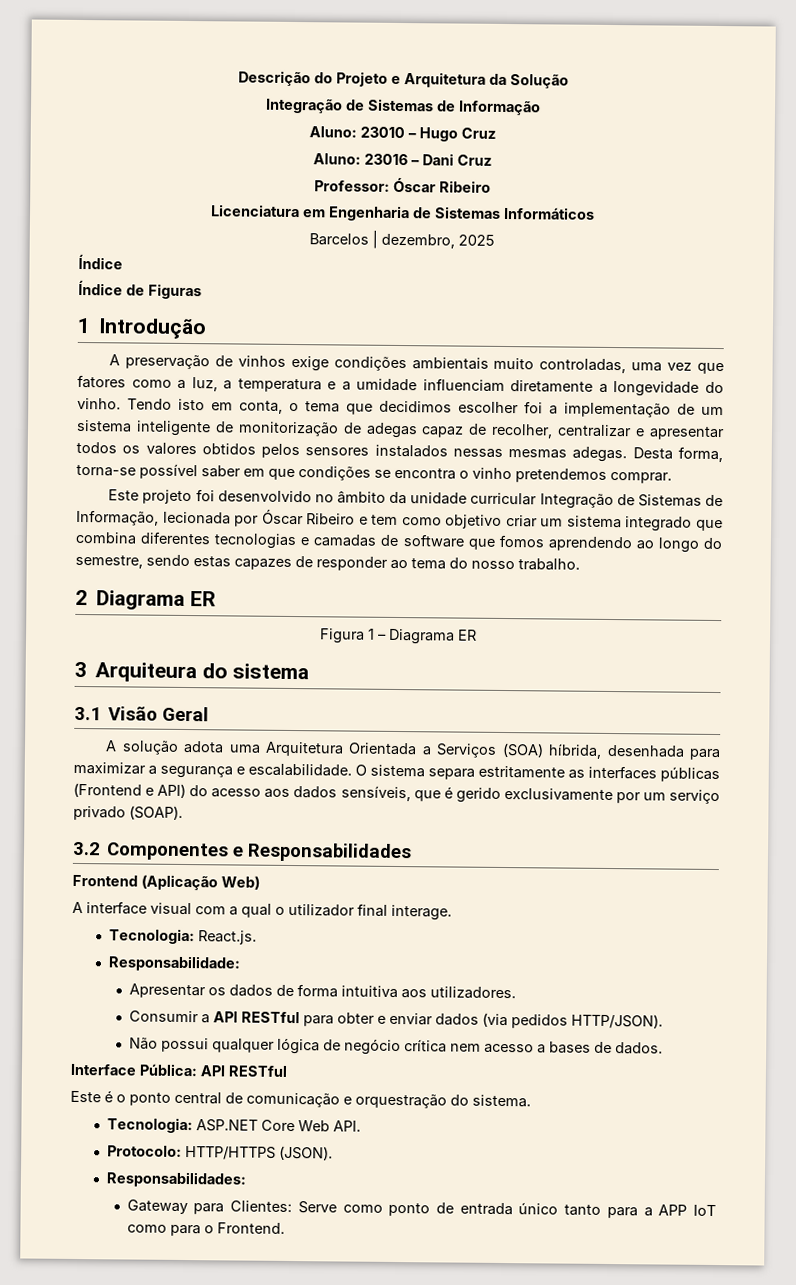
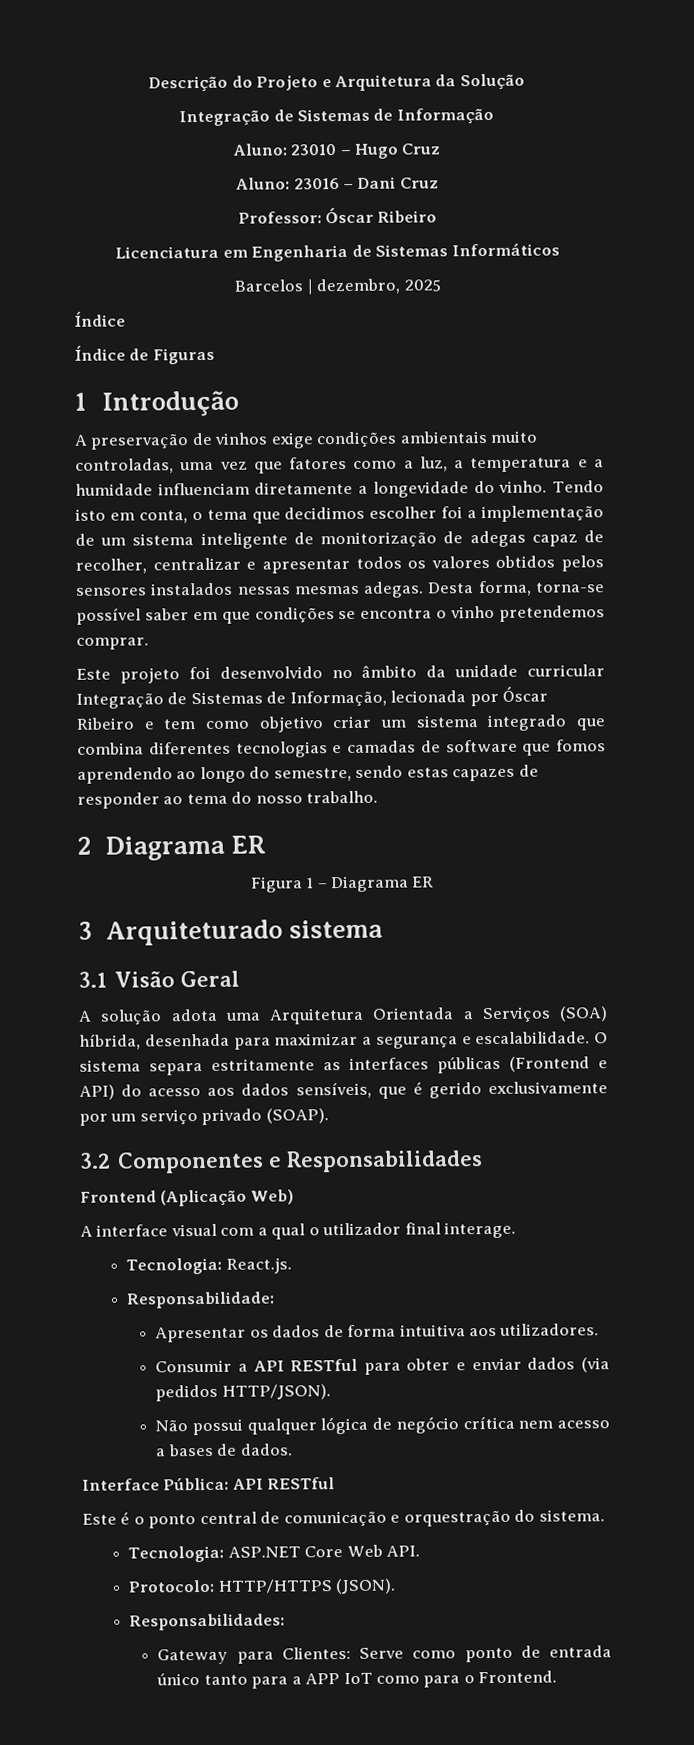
[356,378,418,392] umidade -> [75,483,153,496] humidade
[94,662,228,683] Arquiteura do -> [106,919,284,946] Arquiteturado

